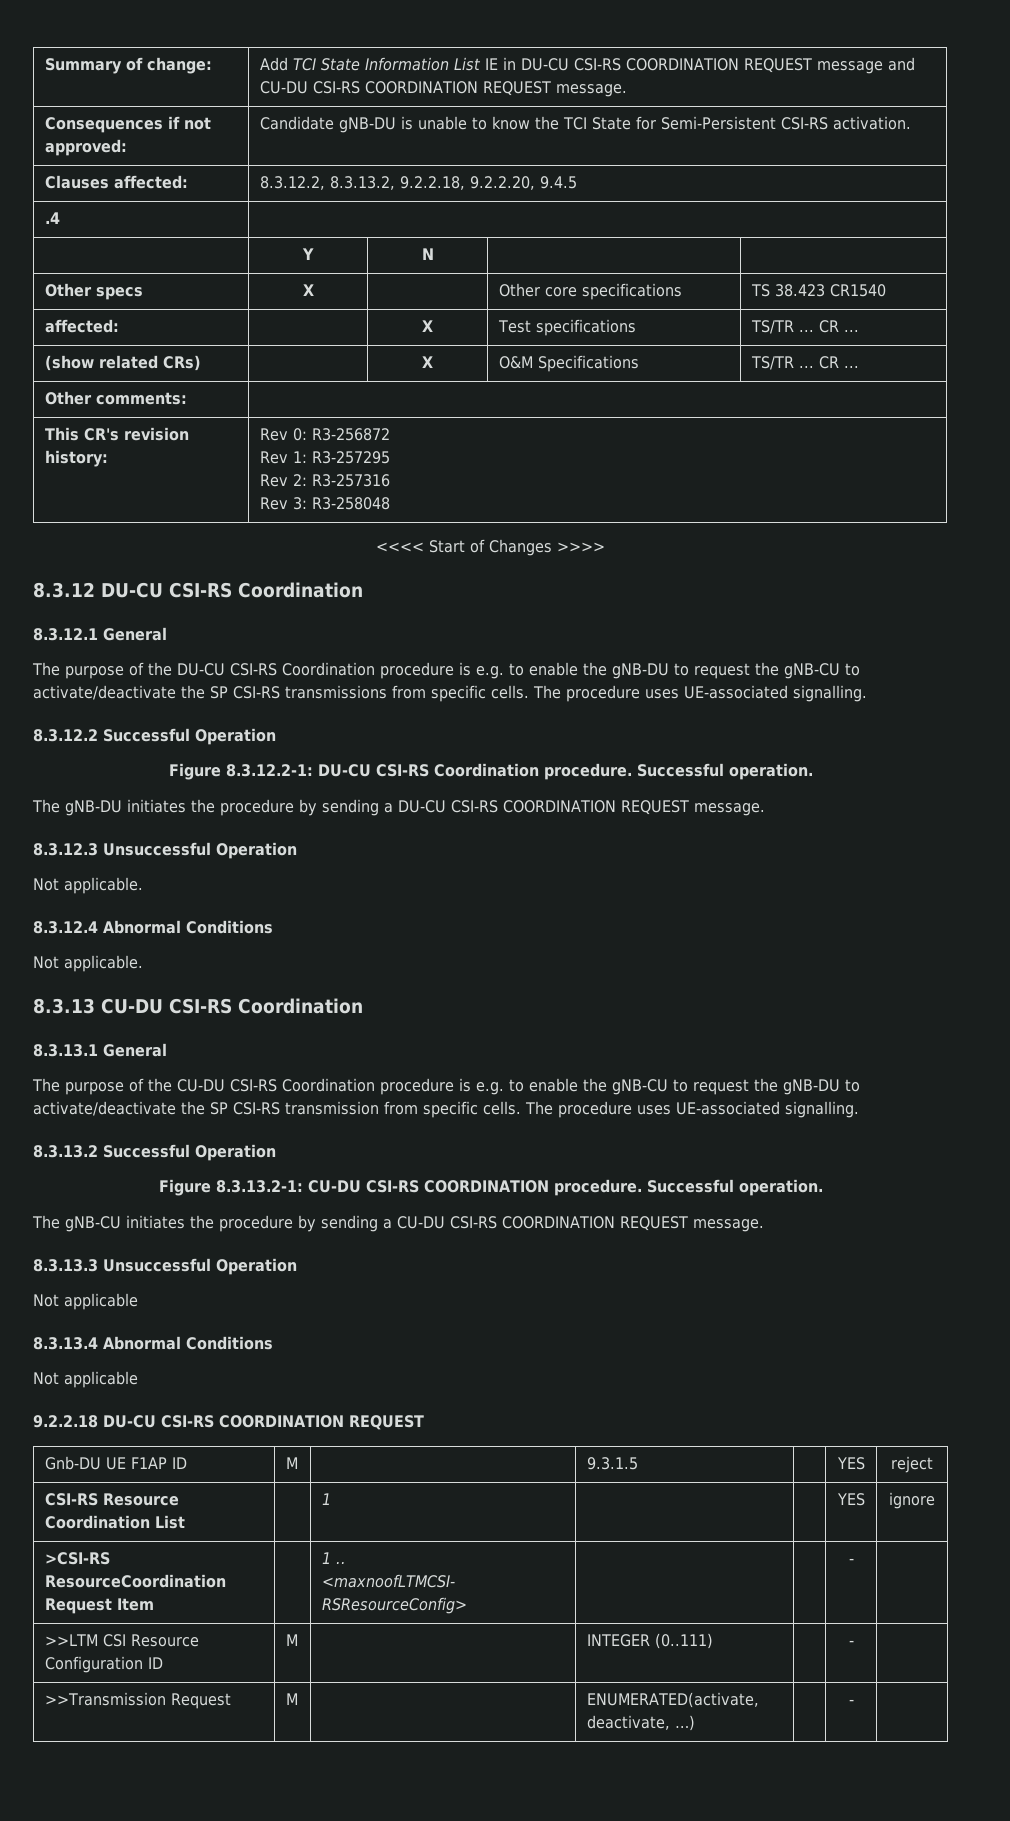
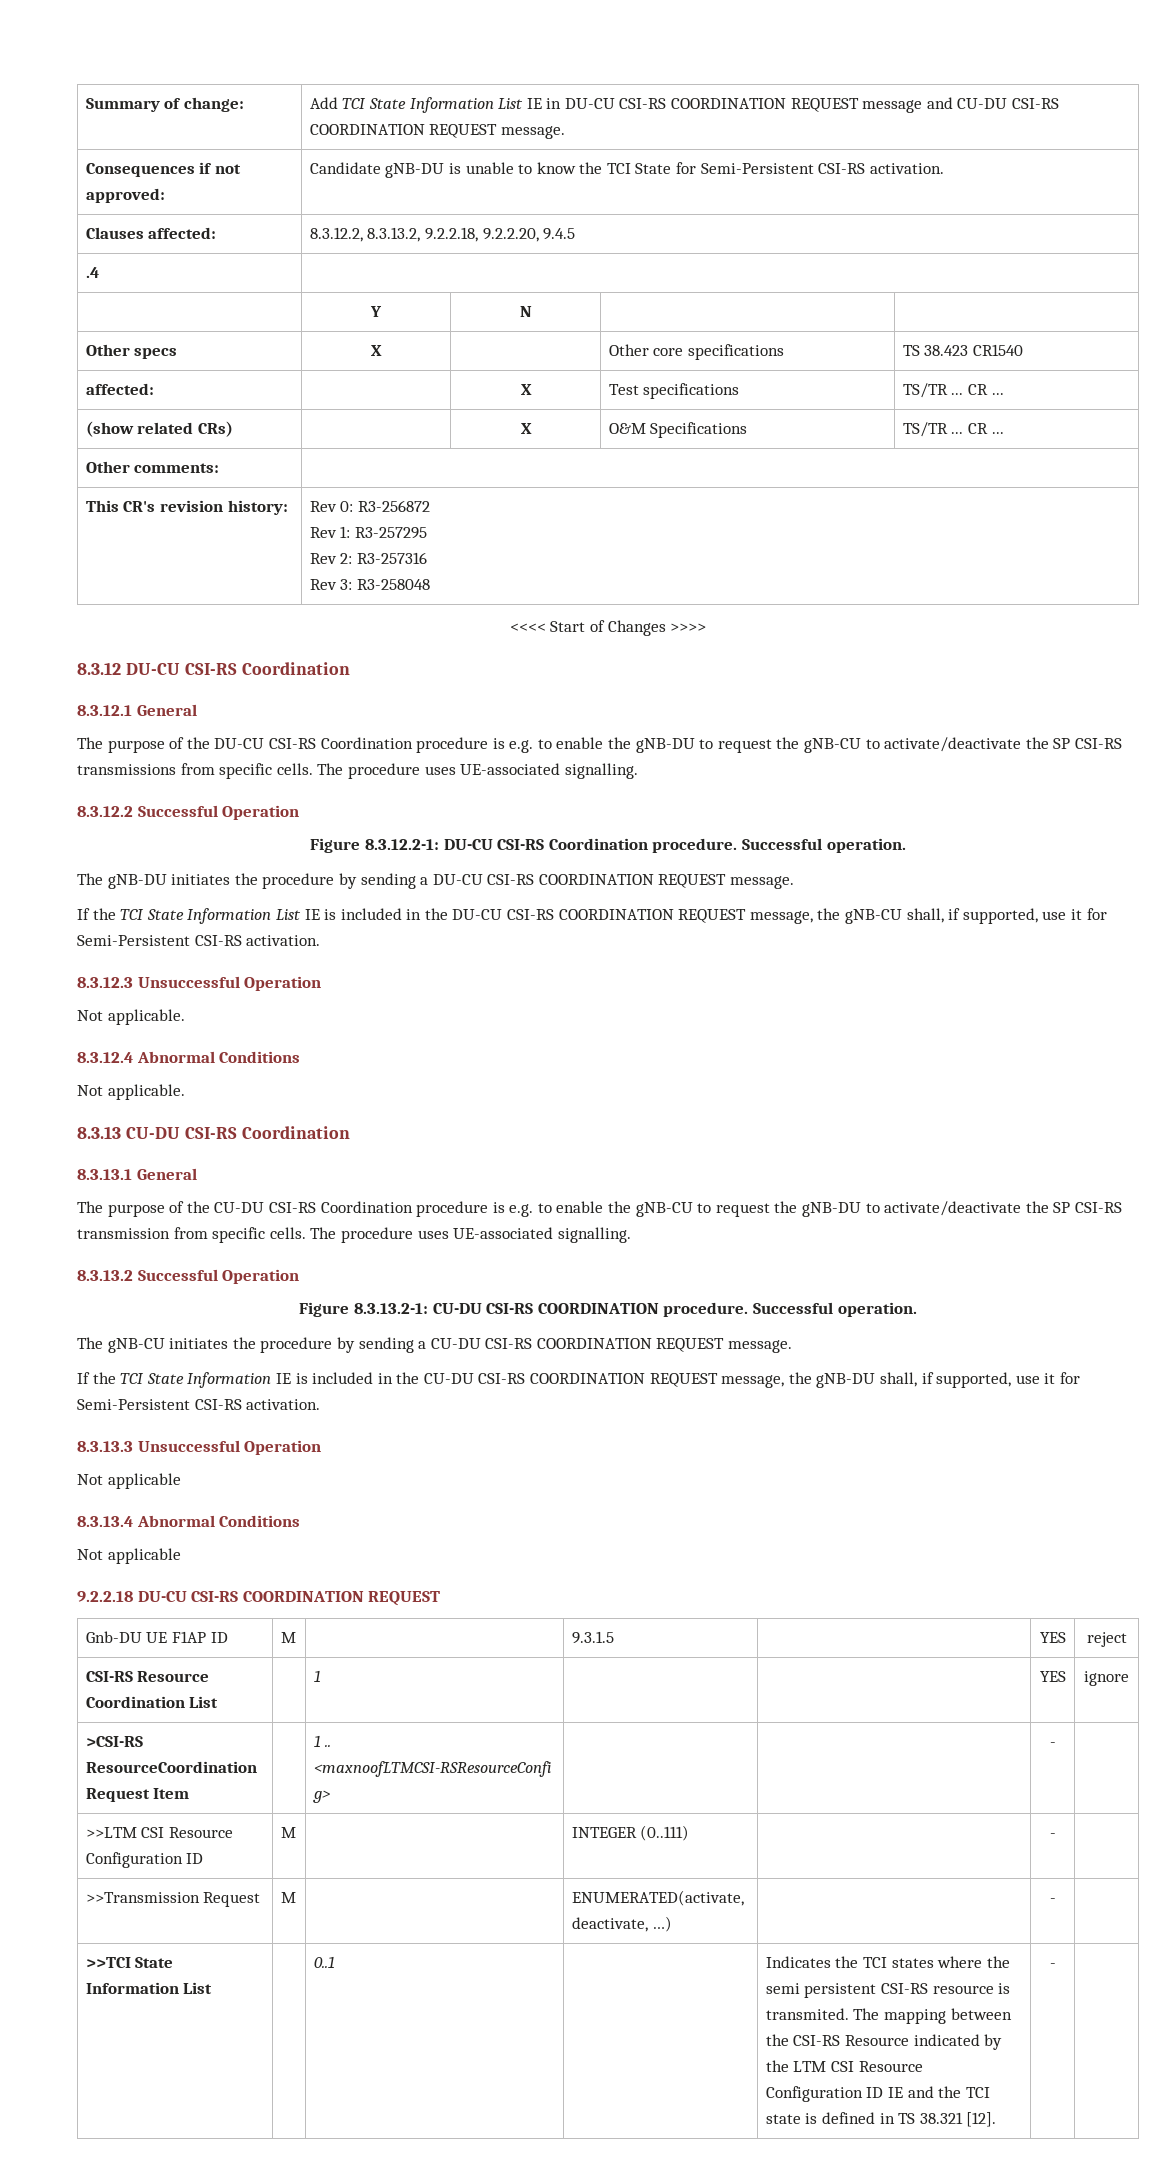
(765, 809) none -> [77,908,1107,924] [77,935,321,946] // If the TCI State Information List IE is included in the DU-CU CSI-RS COORDINATION REQUEST message, the gNB-CU shall, if supported, use it for Semi-Persistent CSI-RS activation.
(764, 1225) none -> [77,1372,1080,1388] [77,1399,321,1410] // If the TCI State Information IE is included in the CU-DU CSI-RS COORDINATION REQUEST message, the gNB-DU shall, if supported, use it for Semi-Persistent CSI-RS activation.
(854, 1702) none -> [85,1957,174,1968] [85,1982,213,1994] [313,1956,335,1968] [765,1956,1010,1968] [765,1983,1011,1998] [765,2008,1012,2024] [765,2034,1003,2050] [765,2060,923,2072] [765,2086,990,2102] [765,2112,997,2127] [1049,1963,1056,1968] // >>TCI State Information List | | 0..1 | | Indicates the TCI states where the semi persistent CSI-RS resource is transmited. The mapping between the CSI-RS Resource indicated by the LTM CSI Resource Configuration ID IE and the TCI state is defined in TS 38.321 [12]. | - |

